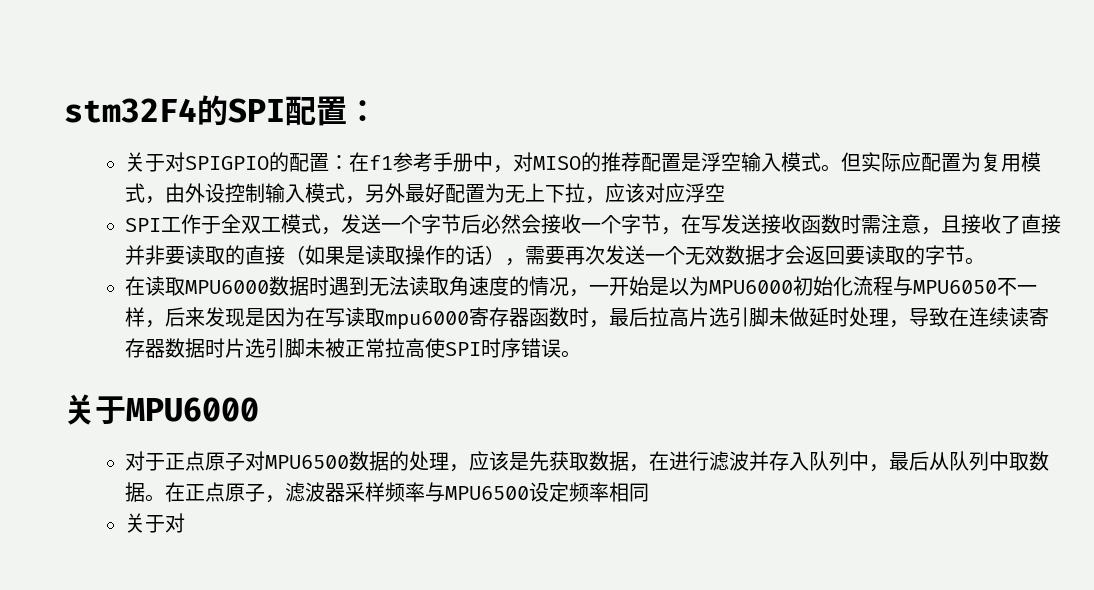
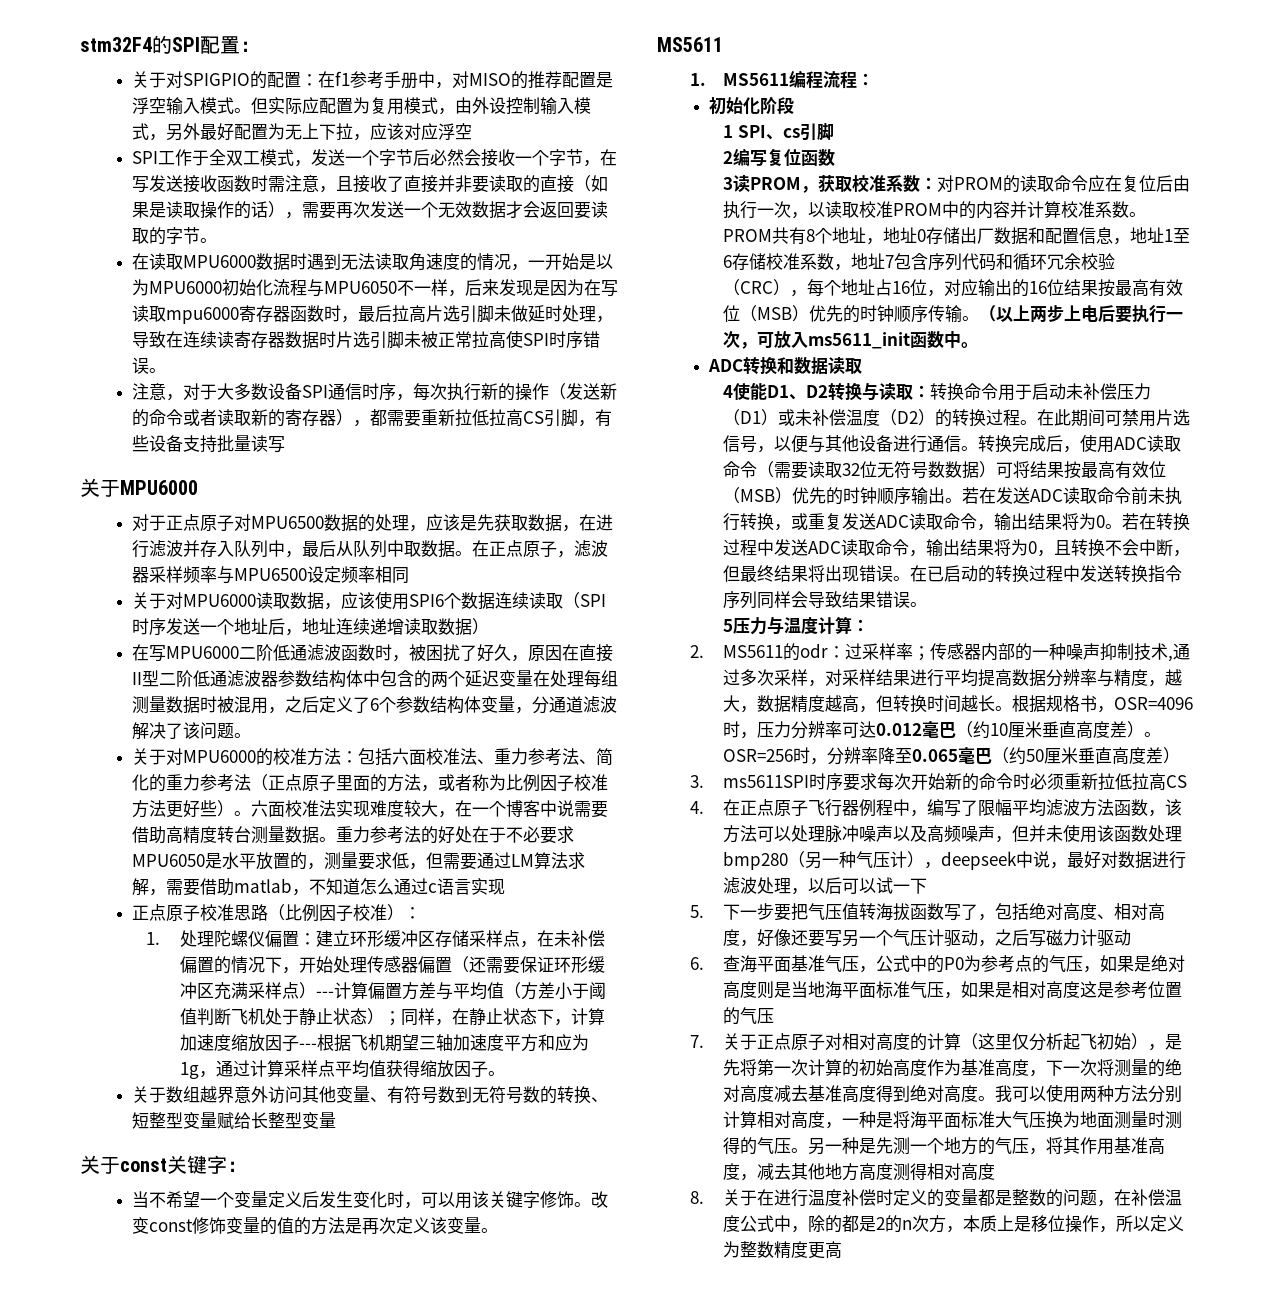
(582, 354) none -> [131,383,617,401] [131,409,612,427] [131,435,285,453] // 注意，对于大多数设备SPI通信时序，每次执行新的操作（发送新的命令或者读取新的寄存器），都需要重新拉低拉高CS引脚，有些设备支持批量读写
(186, 523) none -> [182,591,606,610] [131,618,489,636] [131,644,613,662] [131,670,618,688] [131,696,617,714] [131,722,251,740] [131,748,613,766] [131,774,608,792] [131,800,608,818] [131,826,574,844] [131,852,585,870] [131,878,505,896] [131,904,421,922] [146,930,605,948] [179,956,605,974] [179,982,606,1000] [179,1008,605,1026] [179,1034,589,1052] [179,1060,505,1079] [131,1086,608,1104] [131,1112,336,1129] [80,1155,247,1174] [131,1191,608,1209] [131,1217,498,1235] [657,37,723,52] [690,70,875,89] [708,96,794,115] [723,123,835,141] [723,148,836,166] [723,175,1191,193] [723,201,1147,219] [723,227,1191,245] [723,253,1116,271] [723,279,1184,297] [723,305,1184,323] [723,331,979,349] [707,357,862,375] [723,382,1152,401] [723,409,1191,427] [723,434,1182,453] [723,461,1167,479] [723,487,1183,505] [723,513,1191,531] [723,539,1191,557] [723,565,1183,583] [723,591,928,609] [723,616,870,635] [690,643,1191,662] [723,669,1183,687] [723,695,1194,713] [723,721,1162,739] [723,747,1181,765] [690,773,1188,791] [690,799,1183,817] [723,824,1183,843] [723,851,1187,870] [723,877,928,895] [690,903,1166,921] [723,929,1132,947] [690,955,1186,973] [723,981,1183,999] [723,1007,775,1025] [690,1033,1183,1051] [723,1059,1183,1077] [723,1084,1183,1103] [723,1111,1183,1129] [723,1137,1166,1155] [723,1163,996,1181] [690,1189,1183,1207] [723,1215,1185,1233] [723,1241,843,1259] MPU6000读取数据，应该使用SPI6个数据连续读取（SPI时序发送一个地址后，地址连续递增读取数据） // 在写MPU6000二阶低通滤波函数时，被困扰了好久，原因在直接II型二阶低通滤波器参数结构体中包含的两个延迟变量在处理每组测量数据时被混用，之后定义了6个参数结构体变量，分通道滤波解决了该问题。 // 关于对MPU6000的校准方法：包括六面校准法、重力参考法、简化的重力参考法（正点原子里面的方法，或者称为比例因子校准方法更好些）。六面校准法实现难度较大，在一个博客中说需要借助高精度转台测量数据。重力参考法的好处在于不必要求MPU6050是水平放置的，测量要求低，但需要通过LM算法求解，需要借助matlab，不知道怎么通过c语言实现 // 正点原子校准思路（比例因子校准）： // 1.处理陀螺仪偏置：建立环形缓冲区存储采样点，在未补偿偏置的情况下，开始处理传感器偏置（还需要保证环形缓冲区充满采样点）---计算偏置方差与平均值（方差小于阈值判断飞机处于静止状态）；同样，在静止状态下，计算加速度缩放因子---根据飞机期望三轴加速度平方和应为1g，通过计算采样点平均值获得缩放因子。 // 关于数组越界意外访问其他变量、有符号数到无符号数的转换、短整型变量赋给长整型变量 // 关于const关键字： // 当不希望一个变量定义后发生变化时，可以用该关键字修饰。改变const修饰变量的值的方法是再次定义该变量。 // MS5611 // 1. MS5611编程流程： // 初始化阶段 // 1 SPI、cs引脚 // 2编写复位函数 // 3读PROM，获取校准系数：对PROM的读取命令应在复位后由执行一次，以读取校准PROM中的内容并计算校准系数。PROM共有8个地址，地址0存储出厂数据和配置信息，地址1至6存储校准系数，地址7包含序列代码和循环冗余校验（CRC），每个地址占16位，对应输出的16位结果按最高有效位（MSB）优先的时钟顺序传输。（以上两步上电后要执行一次，可放入ms5611_init函数中。 // ADC转换和数据读取 // 4使能D1、D2转换与读取：转换命令用于启动未补偿压力（D1）或未补偿温度（D2）的转换过程。在此期间可禁用片选信号，以便与其他设备进行通信。转换完成后，使用ADC读取命令（需要读取32位无符号数数据）可将结果按最高有效位（MSB）优先的时钟顺序输出。若在发送ADC读取命令前未执行转换，或重复发送ADC读取命令，输出结果将为0。若在转换过程中发送ADC读取命令，输出结果将为0，且转换不会中断，但最终结果将出现错误。在已启动的转换过程中发送转换指令序列同样会导致结果错误。 // 5压力与温度计算： // 2. MS5611的odr：过采样率；传感器内部的一种噪声抑制技术,通过多次采样，对采样结果进行平均提高数据分辨率与精度，越大，数据精度越高，但转换时间越长。根据规格书，OSR=4096时，压力分辨率可达0.012毫巴（约10厘米垂直高度差）。OSR=256时，分辨率降至0.065毫巴（约50厘米垂直高度差） // 3. ms5611SPI时序要求每次开始新的命令时必须重新拉低拉高CS // 4.在正点原子飞行器例程中，编写了限幅平均滤波方法函数，该方法可以处理脉冲噪声以及高频噪声，但并未使用该函数处理bmp280（另一种气压计），deepseek中说，最好对数据进行滤波处理，以后可以试一下 // 5.下一步要把气压值转海拔函数写了，包括绝对高度、相对高度，好像还要写另一个气压计驱动，之后写磁力计驱动 // 6.查海平面基准气压，公式中的P0为参考点的气压，如果是绝对高度则是当地海平面标准气压，如果是相对高度这是参考位置的气压 // 7.关于正点原子对相对高度的计算（这里仅分析起飞初始），是先将第一次计算的初始高度作为基准高度，下一次将测量的绝对高度减去基准高度得到绝对高度。我可以使用两种方法分别计算相对高度，一种是将海平面标准大气压换为地面测量时测得的气压。另一种是先测一个地方的气压，将其作用基准高度，减去其他地方高度测得相对高度 // 8.关于在进行温度补偿时定义的变量都是整数的问题，在补偿温度公式中，除的都是2的n次方，本质上是移位操作，所以定义为整数精度更高

